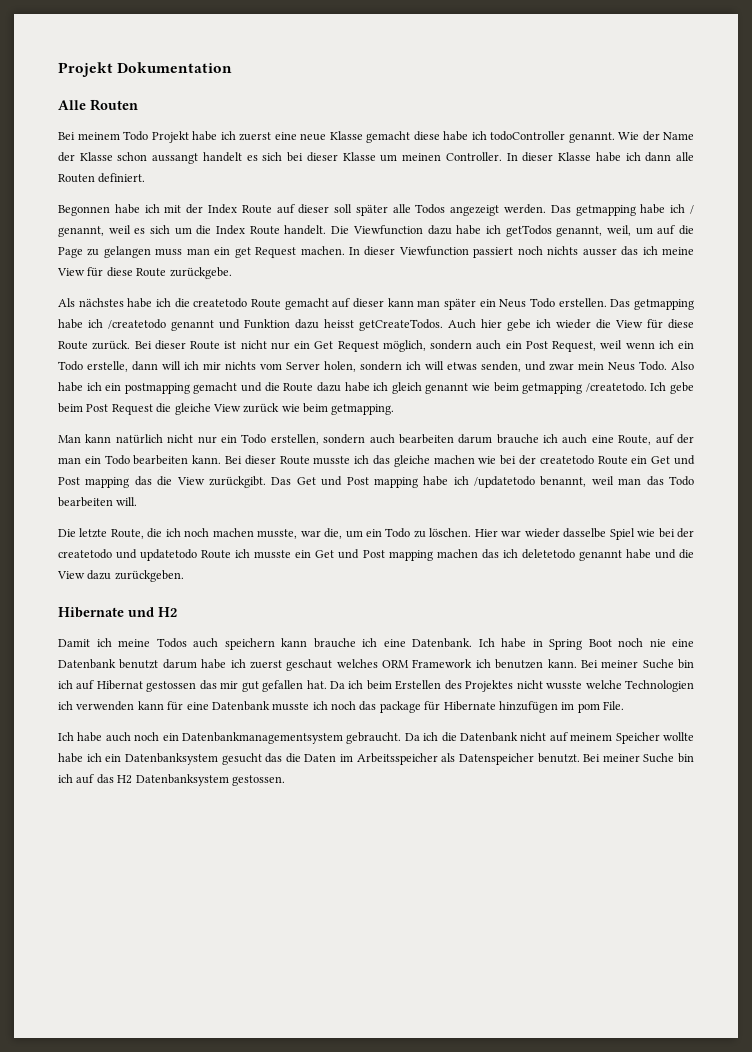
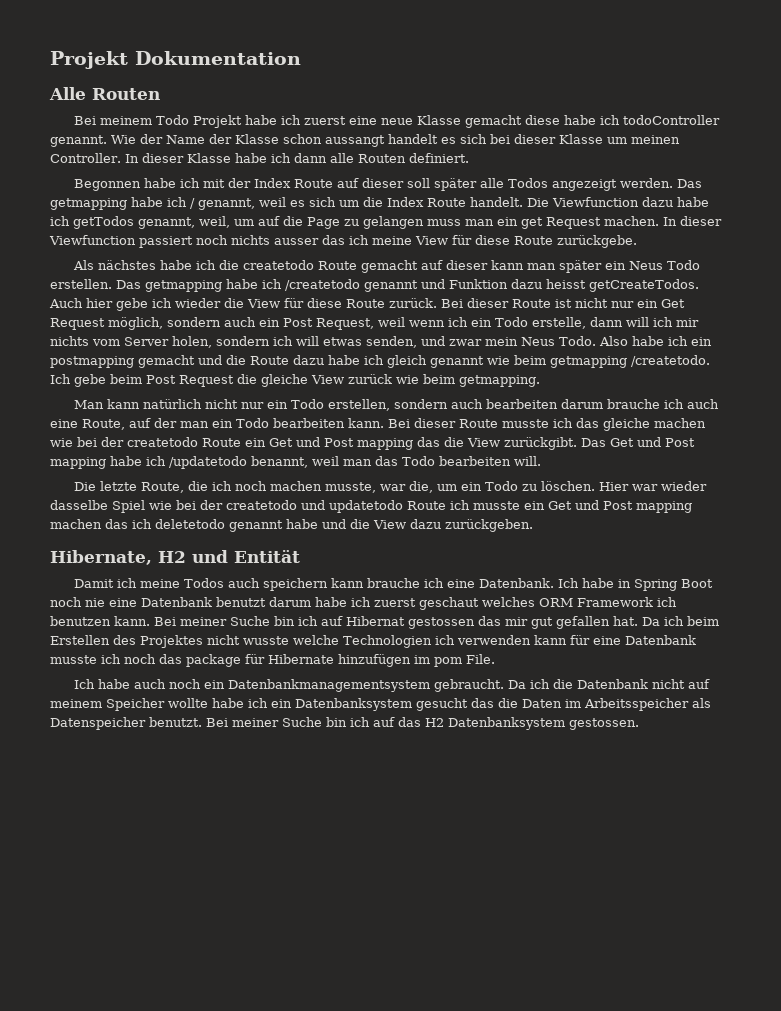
[58,607,177,618] Hibernate und H2 -> [50,550,300,565] Hibernate, H2 und Entität

